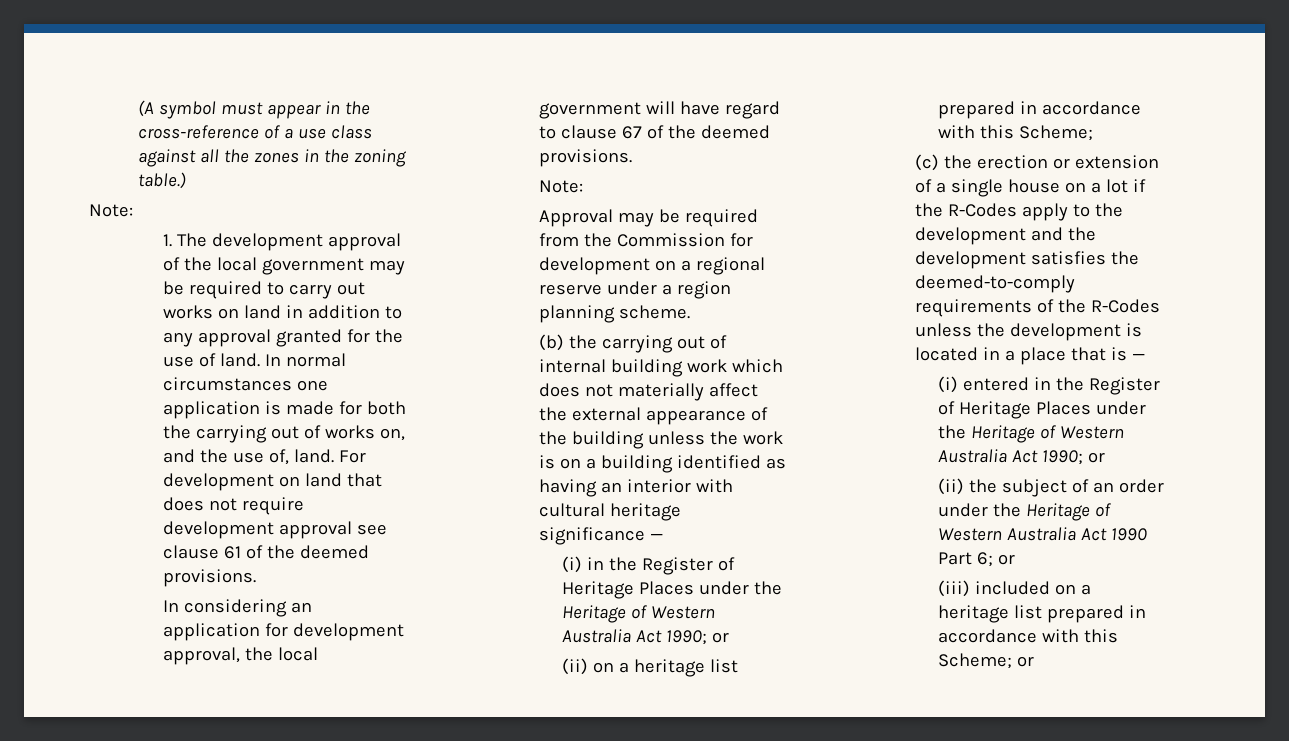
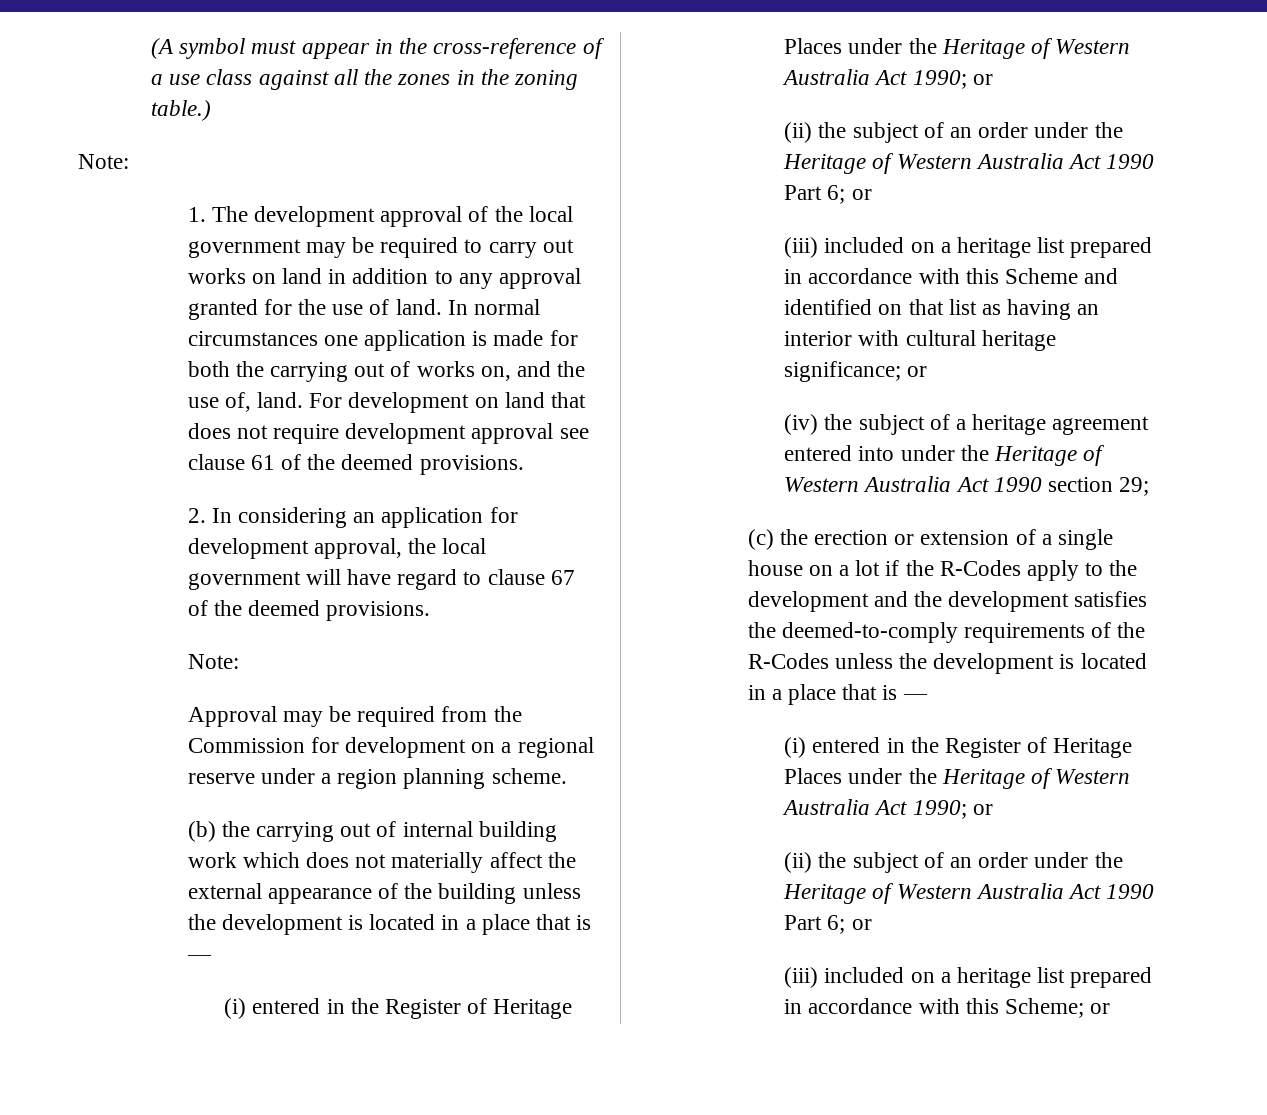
(256, 578) none -> [187,508,206,523] 2.
[742,431,783,445] [538,455,786,473] [538,479,733,497] [538,503,681,521] [538,527,663,545] [561,556,582,573] work is on a building identified as having an interior with cultural heritage significance — // (i) -> [221,914,592,935] [186,955,212,961] [224,998,321,1019] development is located in a place that is — // (i) entered
[592,659,738,677] [937,101,1141,119] [937,125,1093,141] on a heritage list prepared in accordance with this Scheme; -> [818,122,1123,143] [783,153,1155,174] [784,185,872,204] [784,237,1153,258] [784,268,1119,284] [784,299,1100,320] [784,330,1056,351] [784,361,928,382] [784,414,1150,435] [784,445,1106,466] [784,476,1150,496] the subject of an order under the Heritage of Western Australia Act 1990 Part 6; or // (iii) included on a heritage list prepared in accordance with this Scheme and identified on that list as having an interior with cultural heritage significance; or // (iv) the subject of a heritage agreement entered into under the Heritage of Western Australia Act 1990 section 29;

